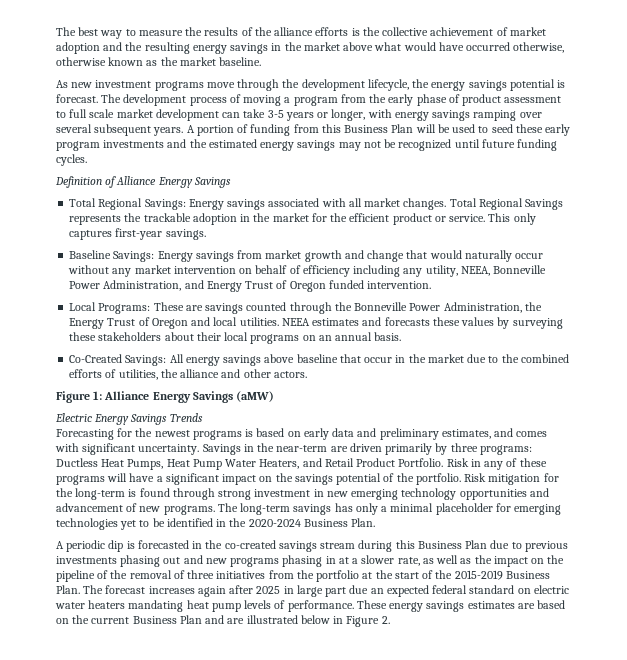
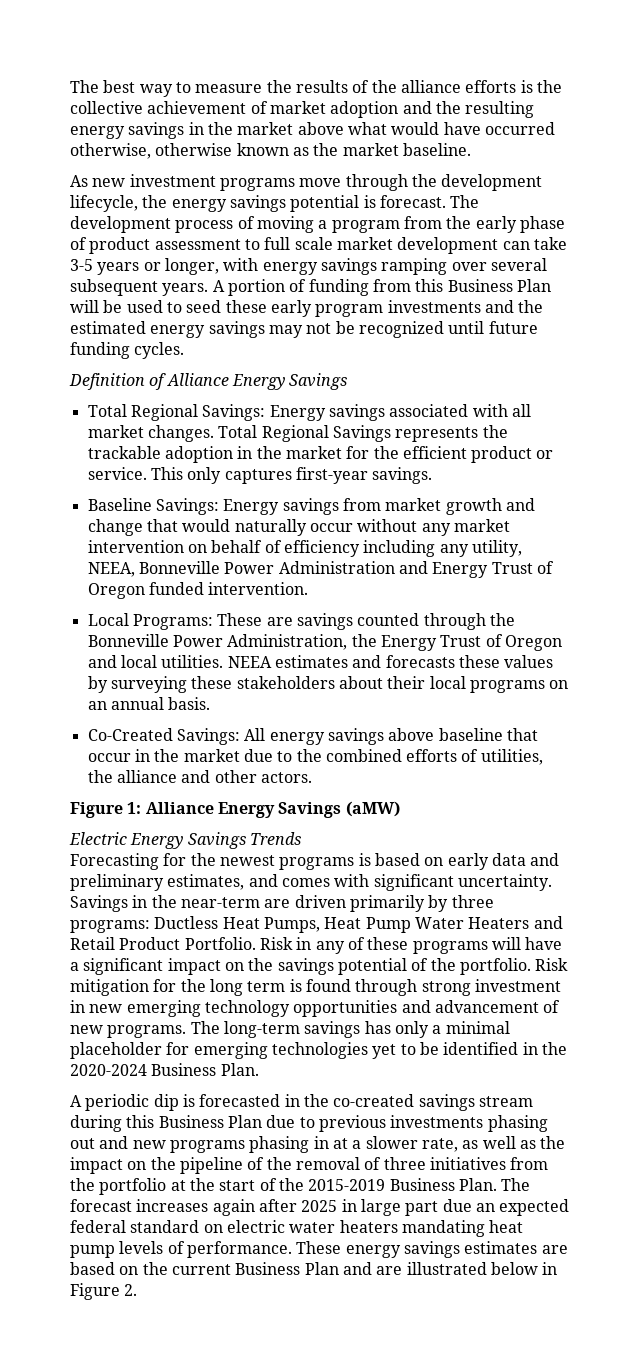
[103,280,182,291] Administration, -> [278,561,395,574] Administration
[259,459,300,469] Heaters, -> [468,917,530,929] Heaters
[75,488,126,500] long-term -> [209,979,286,996] long term

